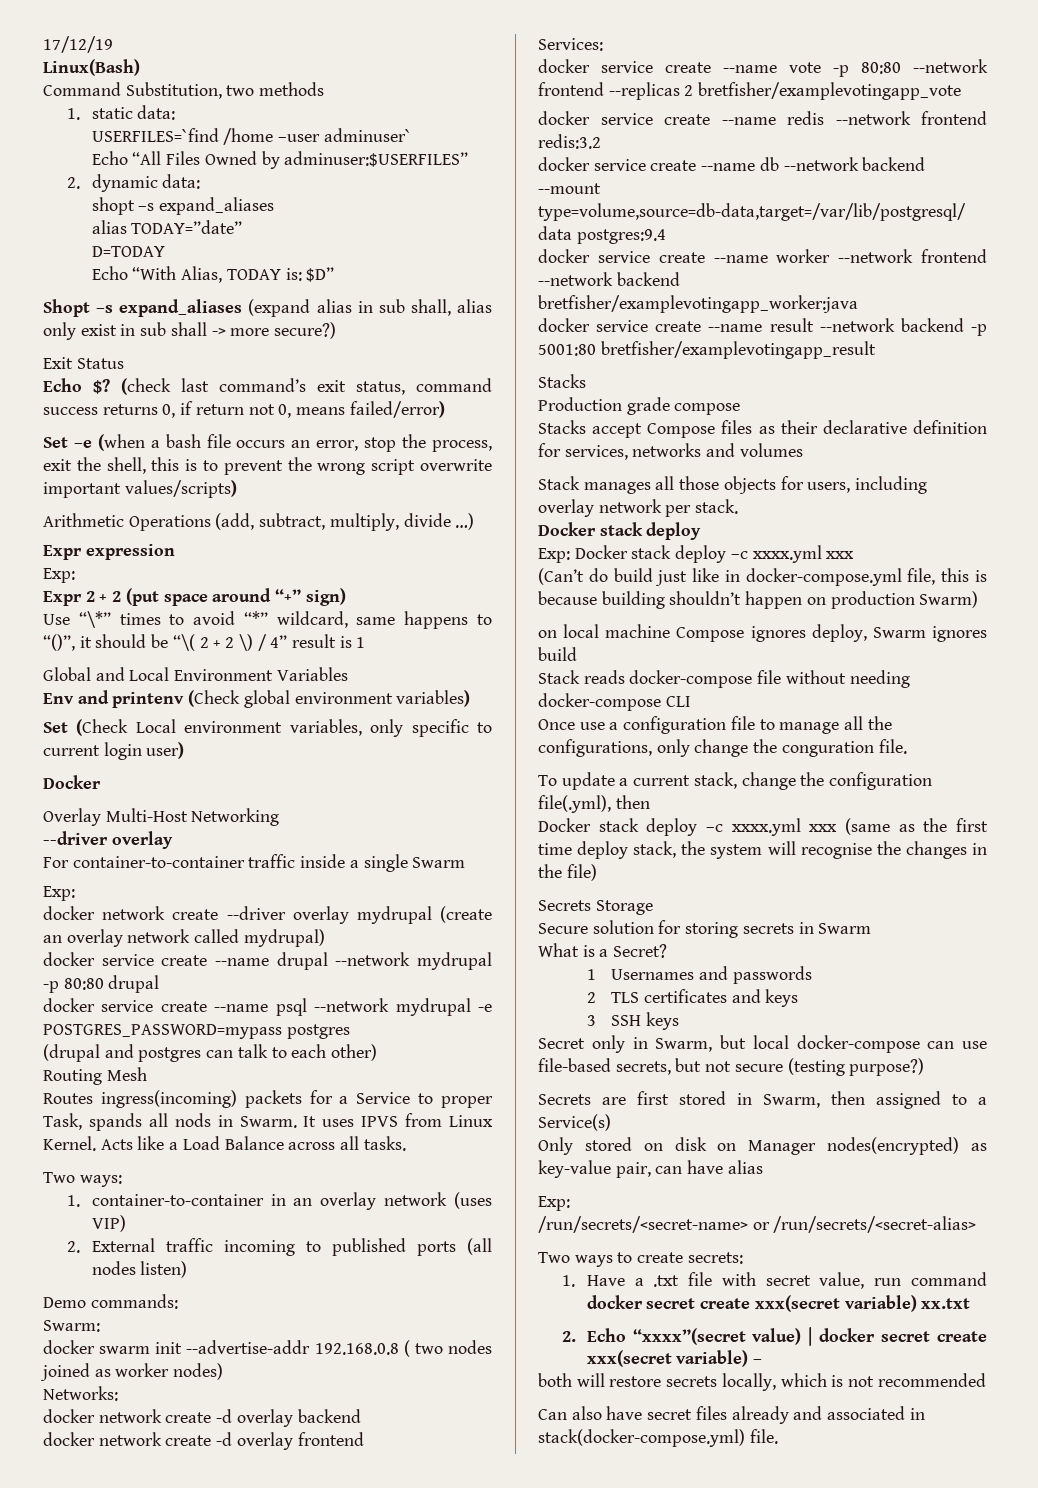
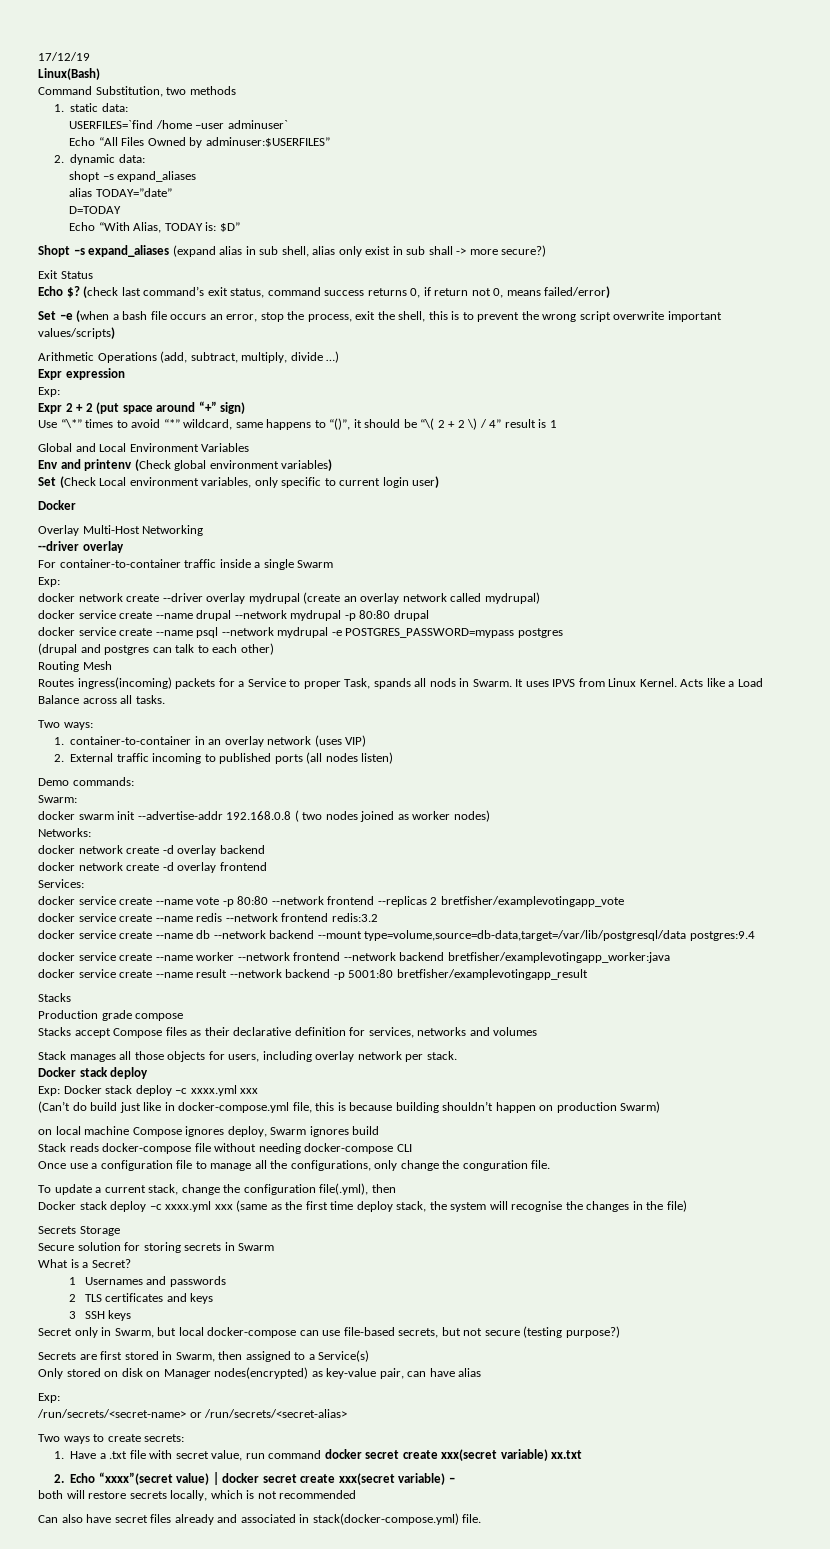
[410,299,451,316] shall, -> [281,246,309,257] shell,

